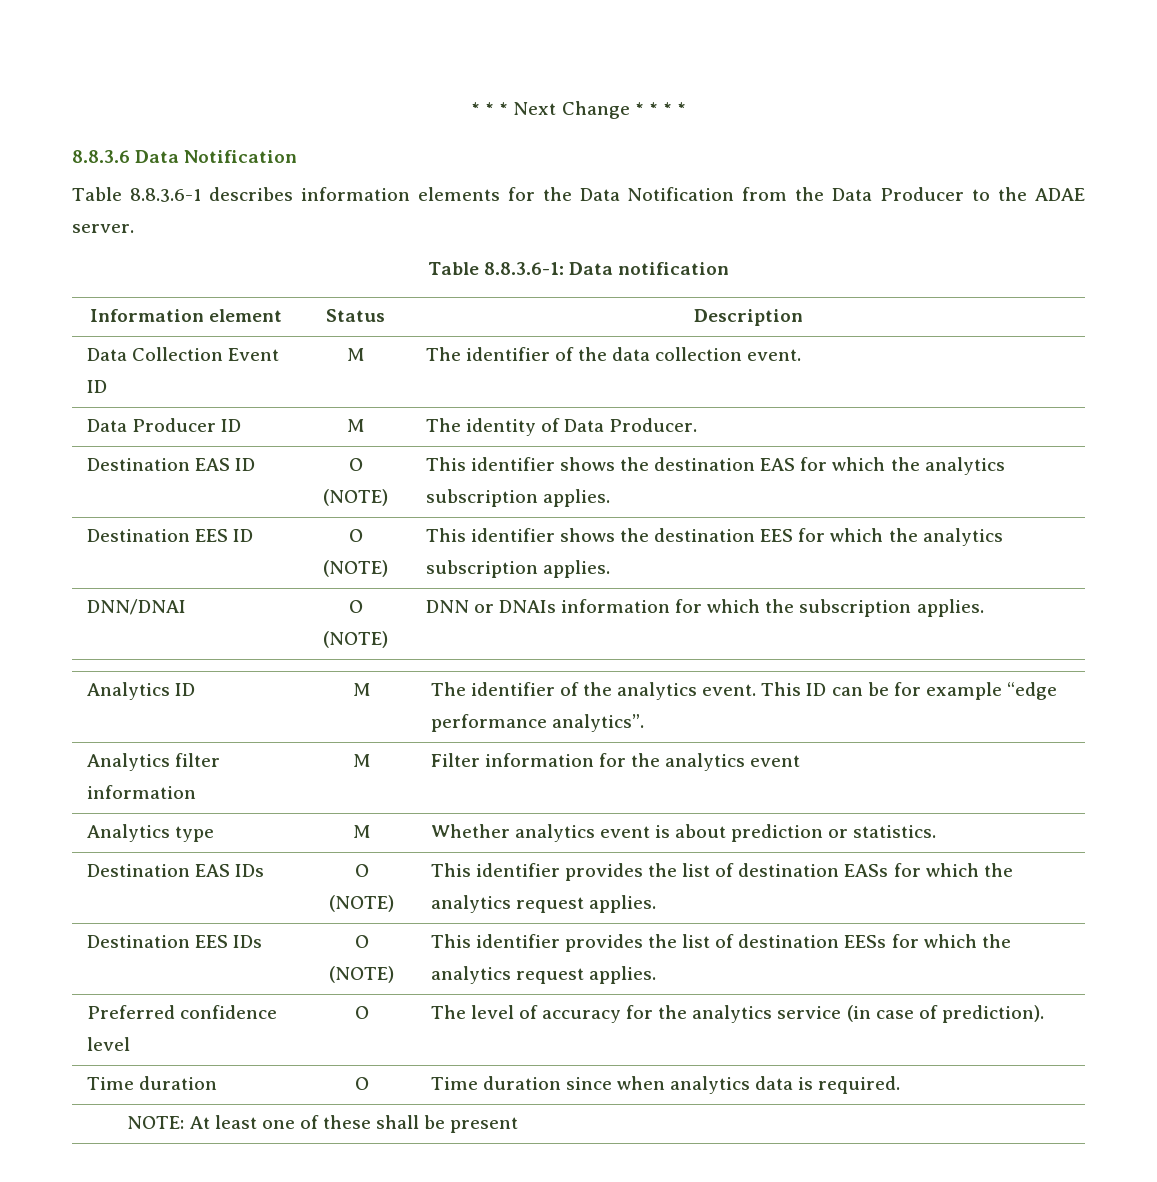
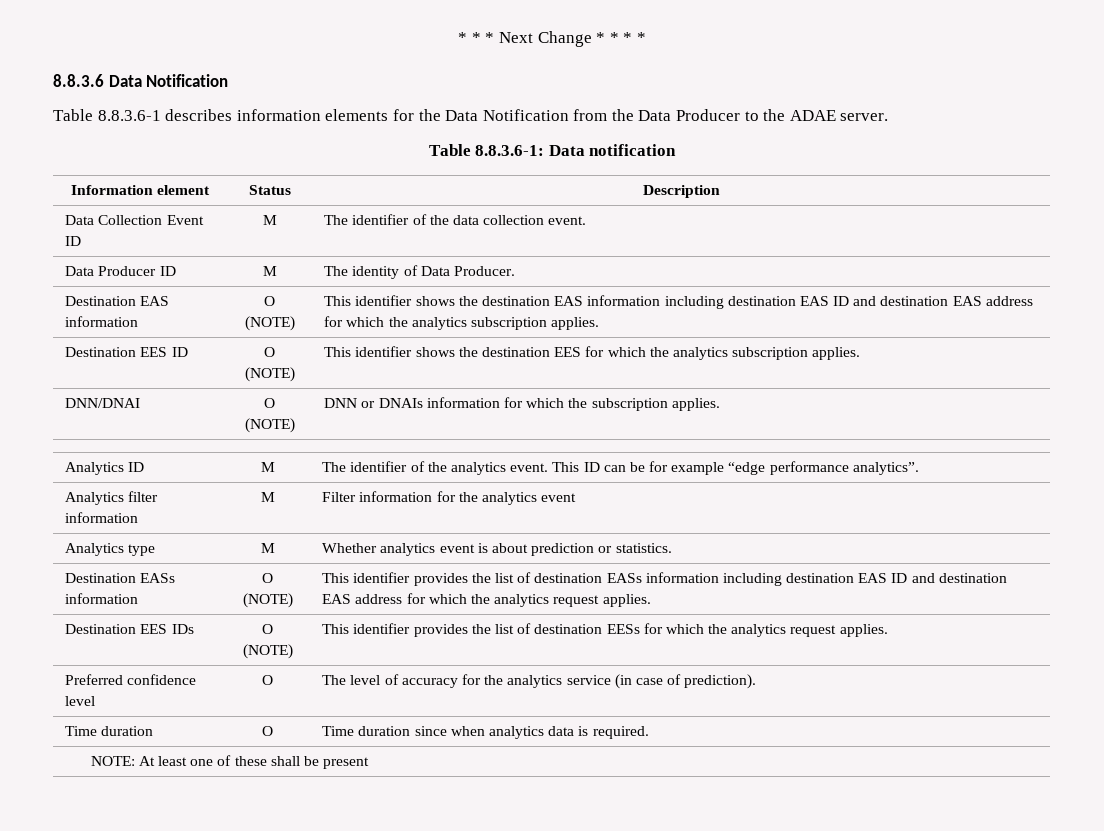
[234,458,255,471] ID -> [65,316,139,327] information
(796, 464) none -> [587,295,1033,309] information including destination EAS ID and destination EAS address
[194,864,264,877] EAS IDs -> [140,573,176,583] [65,593,139,604] EASs information
(889, 870) none -> [645,572,1007,586] [322,594,403,604] information including destination EAS ID and destination EAS address

